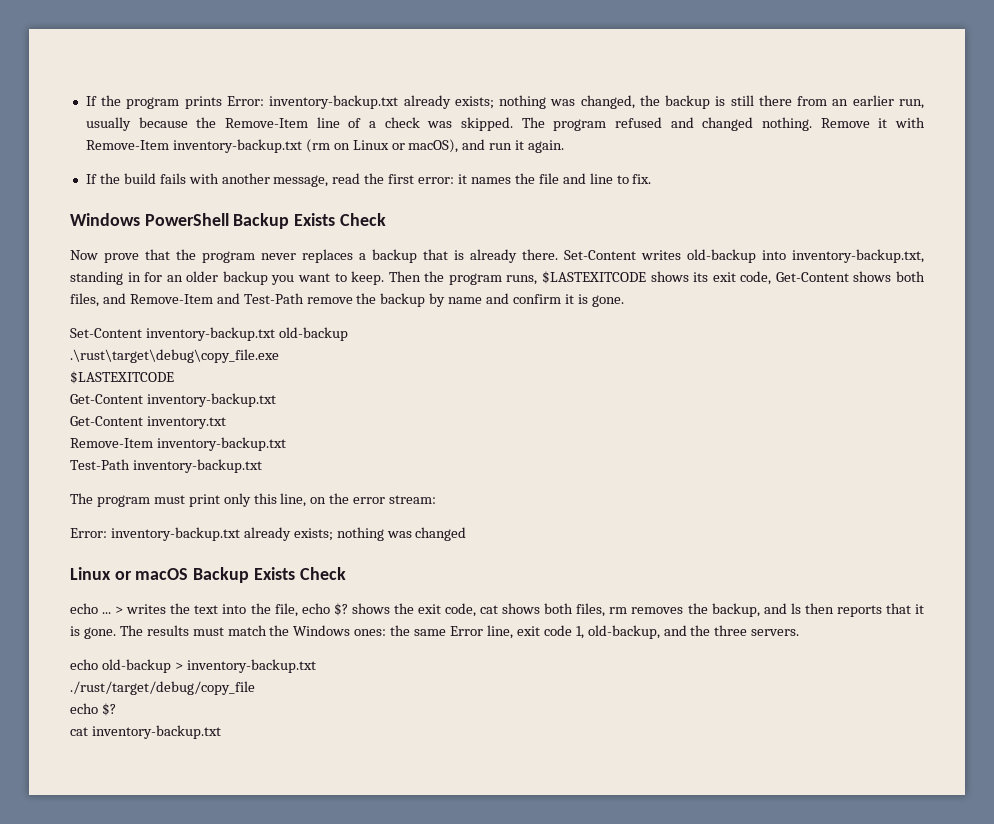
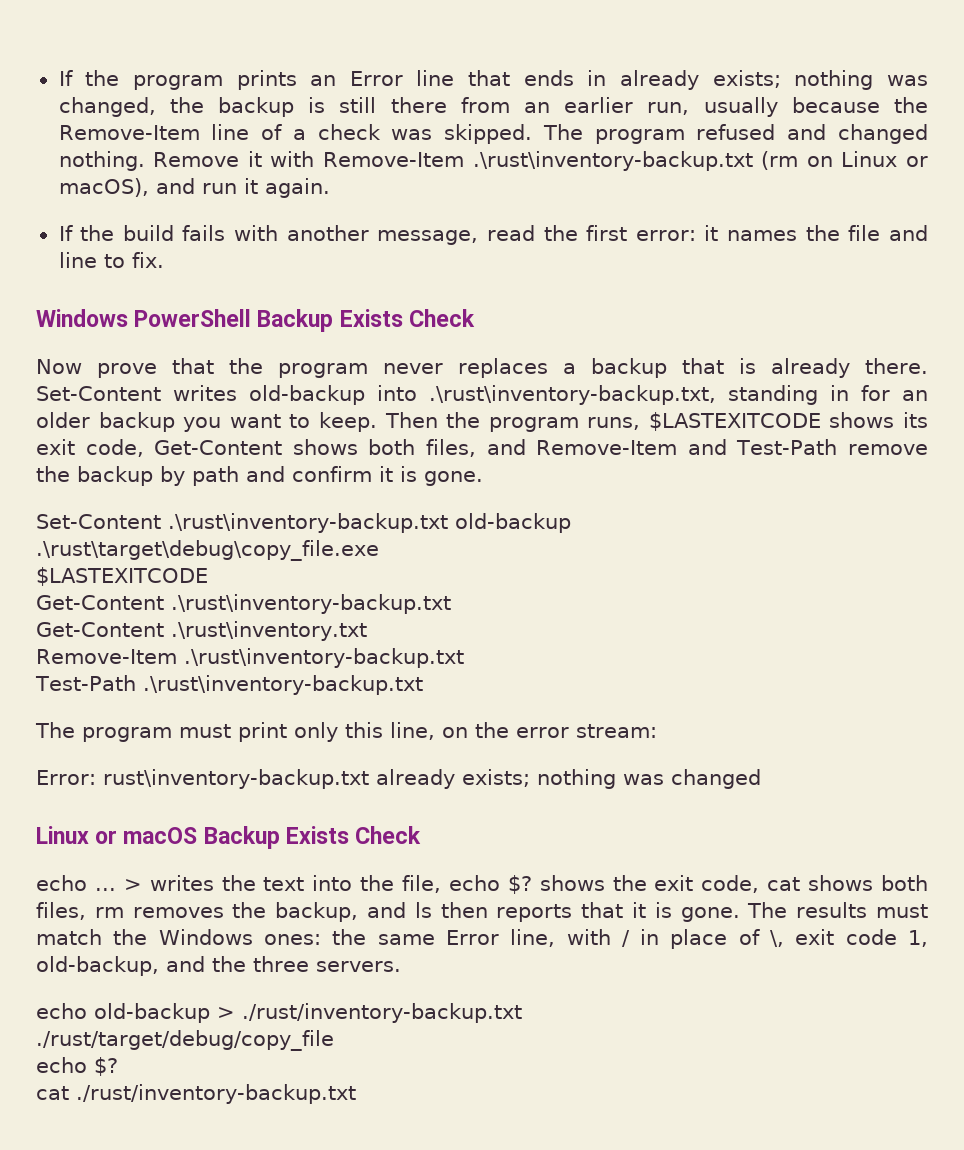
[227,95,399,109] Error: inventory-backup.txt -> [310,70,607,86] an Error line that ends in
[172,139,302,153] inventory-backup.txt -> [472,151,753,171] .\rust\inventory-backup.txt
[792,249,924,263] inventory-backup.txt, -> [429,385,716,405] .\rust\inventory-backup.txt,
[448,297,483,304] name -> [191,466,239,486] path
[145,327,275,341] inventory-backup.txt -> [168,513,448,533] .\rust\inventory-backup.txt
[146,393,276,407] [70,416,226,429] [70,437,286,451] [70,459,262,473] inventory-backup.txt // Get-Content inventory.txt // Remove-Item inventory-backup.txt // Test-Path inventory-backup.txt -> [171,594,451,614] [36,621,367,641] [36,648,464,668] [35,675,423,695] .\rust\inventory-backup.txt // Get-Content .\rust\inventory.txt // Remove-Item .\rust\inventory-backup.txt // Test-Path .\rust\inventory-backup.txt
[110,527,240,541] inventory-backup.txt -> [103,769,369,789] rust\inventory-backup.txt
(513, 632) none -> [566,929,785,949] with / in place of \,
[186,659,316,673] inventory-backup.txt -> [241,1003,522,1023] ./rust/inventory-backup.txt
[91,725,221,739] inventory-backup.txt -> [76,1084,356,1104] ./rust/inventory-backup.txt

